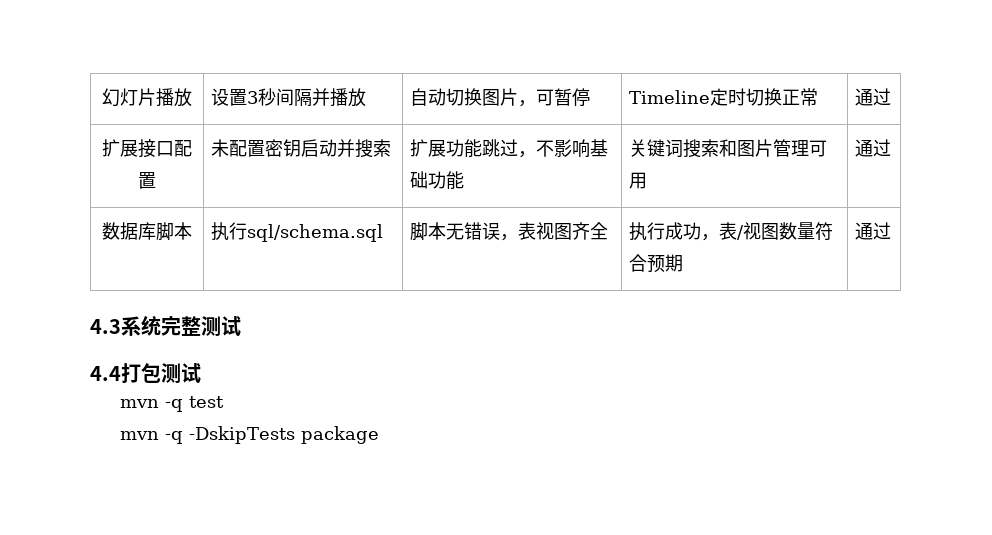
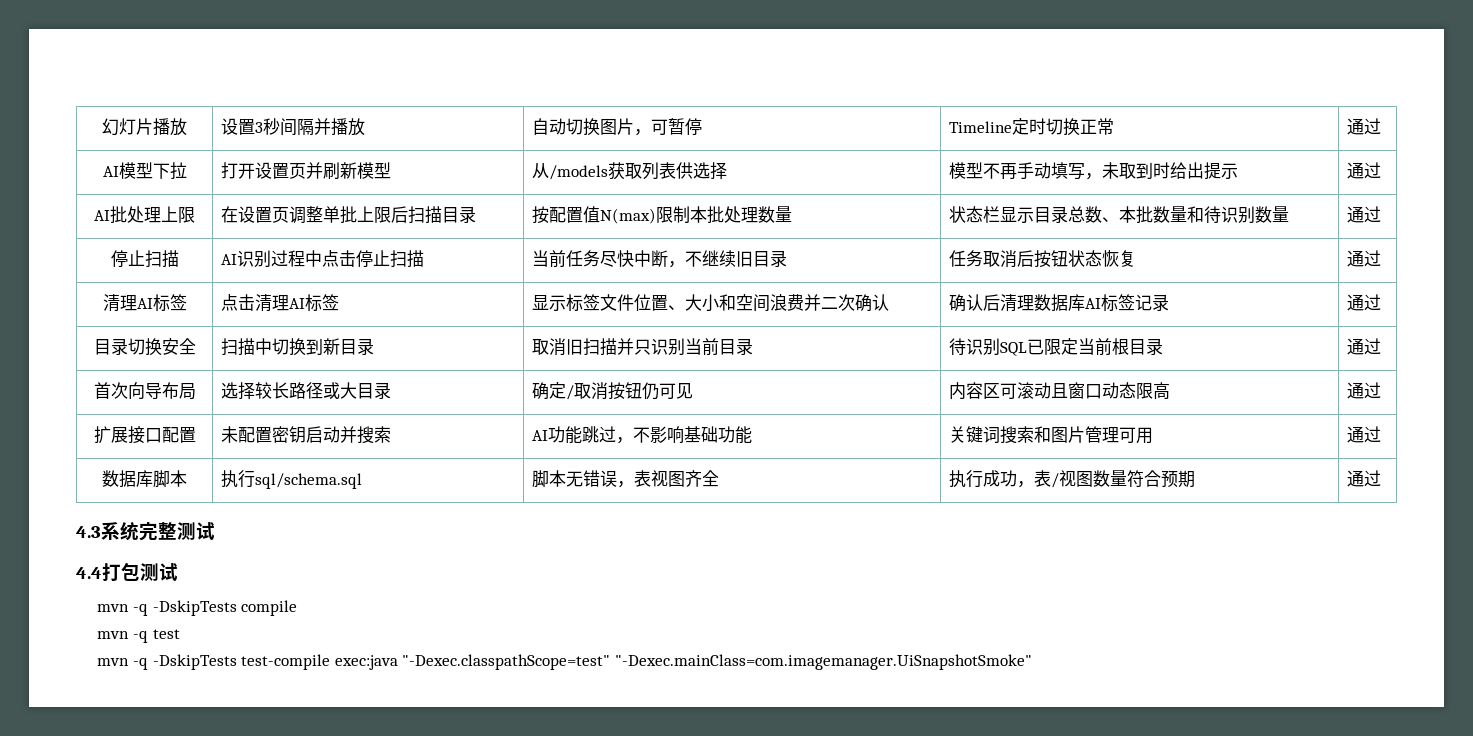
(891, 97) none -> [102,162,187,180] [221,162,392,179] [532,162,728,180] [949,162,1239,180] [1347,162,1382,179] [94,206,195,224] [221,206,477,224] [532,206,793,224] [949,206,1290,224] [1347,206,1382,223] [110,250,179,268] [221,250,425,268] [532,250,788,268] [949,250,1137,268] [1347,250,1382,267] [102,294,187,312] [221,294,340,312] [532,294,890,312] [949,294,1170,312] [1347,294,1382,311] [93,338,196,356] [221,338,375,356] [532,338,754,356] [949,338,1164,356] [1347,338,1382,355] [93,382,196,400] [221,382,392,400] [532,382,694,400] [949,382,1171,400] [1347,382,1382,399] // AI模型下拉 | 打开设置页并刷新模型 | 从/models获取列表供选择 | 模型不再手动填写，未取到时给出提示 | 通过 // AI批处理上限 | 在设置页调整单批上限后扫描目录 | 按配置值N(max)限制本批处理数量 | 状态栏显示目录总数、本批数量和待识别数量 | 通过 // 停止扫描 | AI识别过程中点击停止扫描 | 当前任务尽快中断，不继续旧目录 | 任务取消后按钮状态恢复 | 通过 // 清理AI标签 | 点击清理AI标签 | 显示标签文件位置、大小和空间浪费并二次确认 | 确认后清理数据库AI标签记录 | 通过 // 目录切换安全 | 扫描中切换到新目录 | 取消旧扫描并只识别当前目录 | 待识别SQL已限定当前根目录 | 通过 // 首次向导布局 | 选择较长路径或大目录 | 确定/取消按钮仍可见 | 内容区可滚动且窗口动态限高 | 通过
[409,139,446,157] 扩展 -> [532,430,549,441] AI
(201, 373) none -> [97,600,298,616] // mvn -q -DskipTests compile
[301,426,380,444] package -> [241,654,1033,670] test-compile exec:java "-Dexec.classpathScope=test" "-Dexec.mainClass=com.imagemanager.UiSnapshotSmoke"

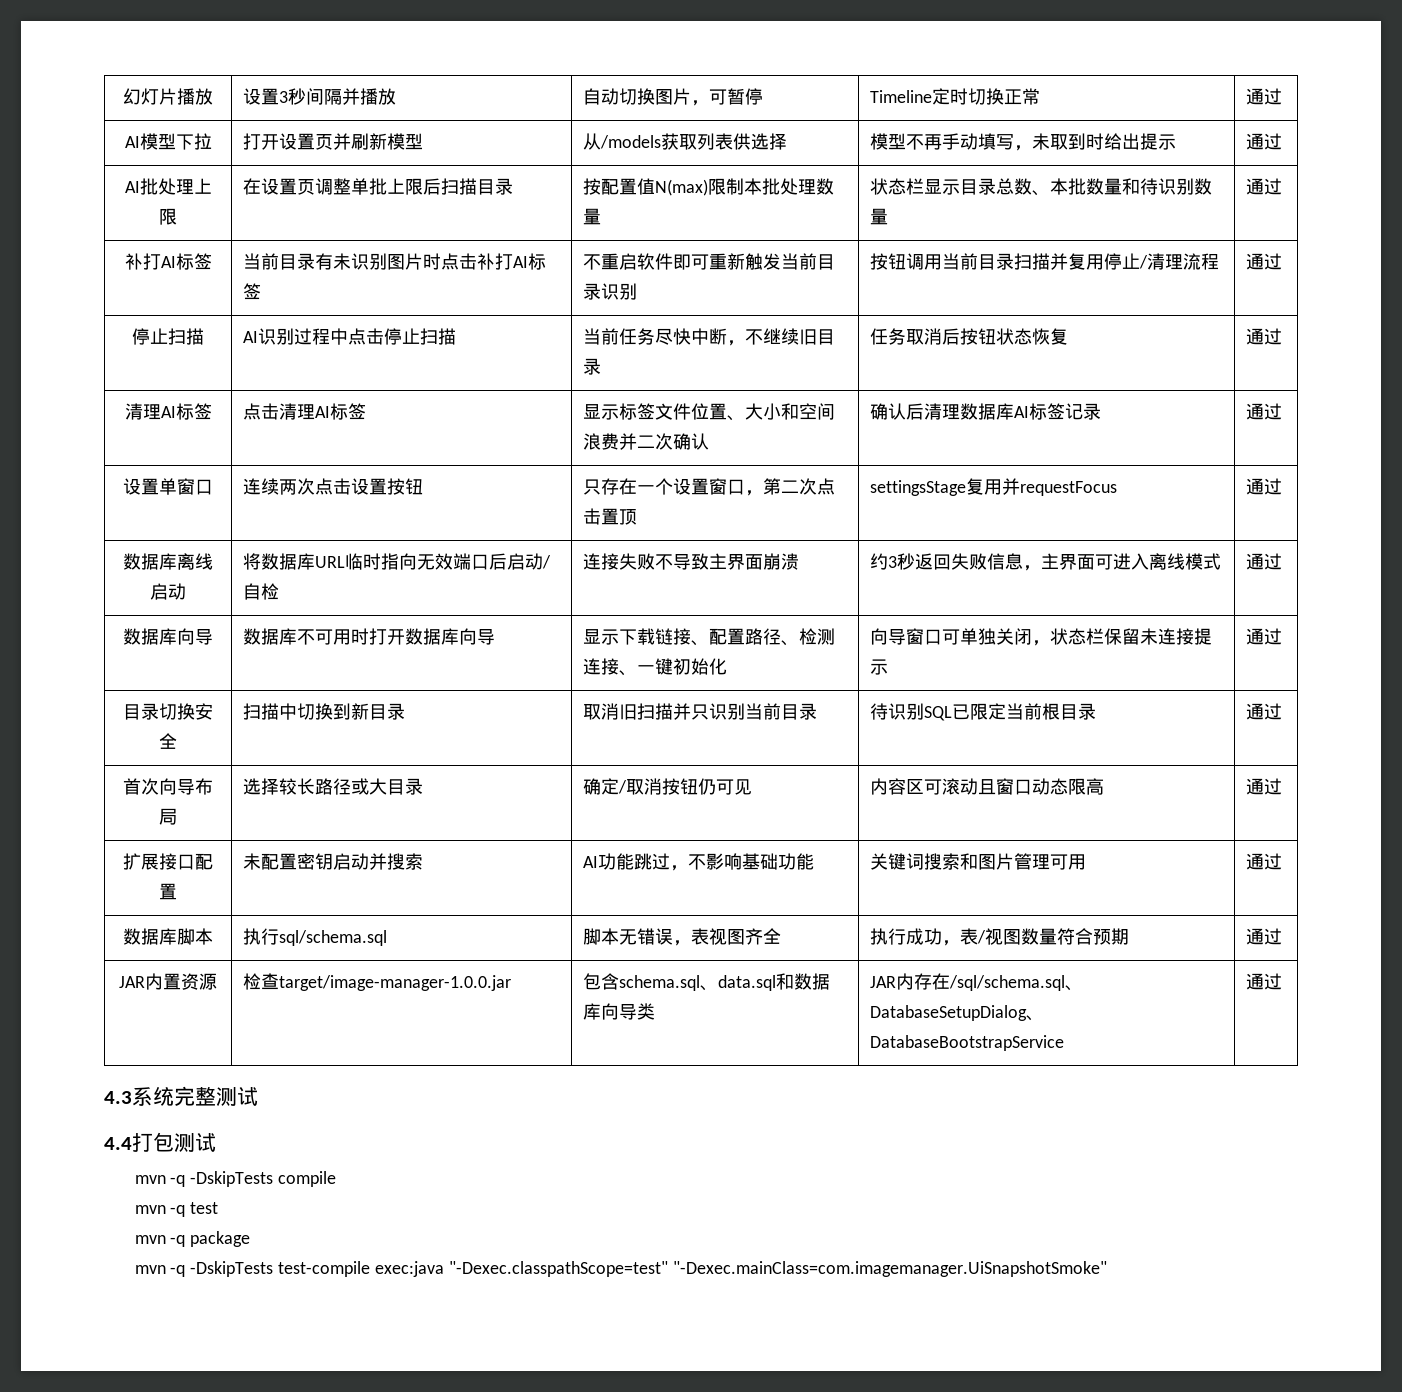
(1382, 214) none -> [124,253,212,270] [243,253,547,270] [243,283,262,300] [583,253,836,270] [583,283,638,300] [870,253,1220,270] [1246,253,1283,270] // 补打AI标签 | 当前目录有未识别图片时点击补打AI标签 | 不重启软件即可重新触发当前目录识别 | 按钮调用当前目录扫描并复用停止/清理流程 | 通过
(1382, 302) none -> [123,478,213,495] [243,478,424,495] [583,478,836,496] [583,508,638,525] [870,478,1118,496] [1246,478,1283,495] [123,553,213,570] [150,583,186,600] [243,553,552,570] [243,583,280,600] [583,553,800,570] [870,553,1222,571] [1246,553,1283,570] [123,628,213,645] [243,628,496,645] [583,628,836,646] [583,658,728,676] [870,628,1213,646] [870,659,889,675] [1246,628,1283,645] // 设置单窗口 | 连续两次点击设置按钮 | 只存在一个设置窗口，第二次点击置顶 | settingsStage复用并requestFocus | 通过 // 数据库离线启动 | 将数据库URL临时指向无效端口后启动/自检 | 连接失败不导致主界面崩溃 | 约3秒返回失败信息，主界面可进入离线模式 | 通过 // 数据库向导 | 数据库不可用时打开数据库向导 | 显示下载链接、配置路径、检测连接、一键初始化 | 向导窗口可单独关闭，状态栏保留未连接提示 | 通过
(1382, 478) none -> [119,973,217,990] [243,973,512,991] [583,973,831,991] [583,1003,656,1020] [870,973,1084,991] [870,1005,1045,1021] [870,1035,1065,1051] [1246,973,1283,990] // JAR内置资源 | 检查target/image-manager-1.0.0.jar | 包含schema.sql、data.sql和数据库向导类 | JAR内存在/sql/schema.sql、DatabaseSetupDialog、DatabaseBootstrapService | 通过
(180, 634) none -> [134,1231,251,1247] // mvn -q package

